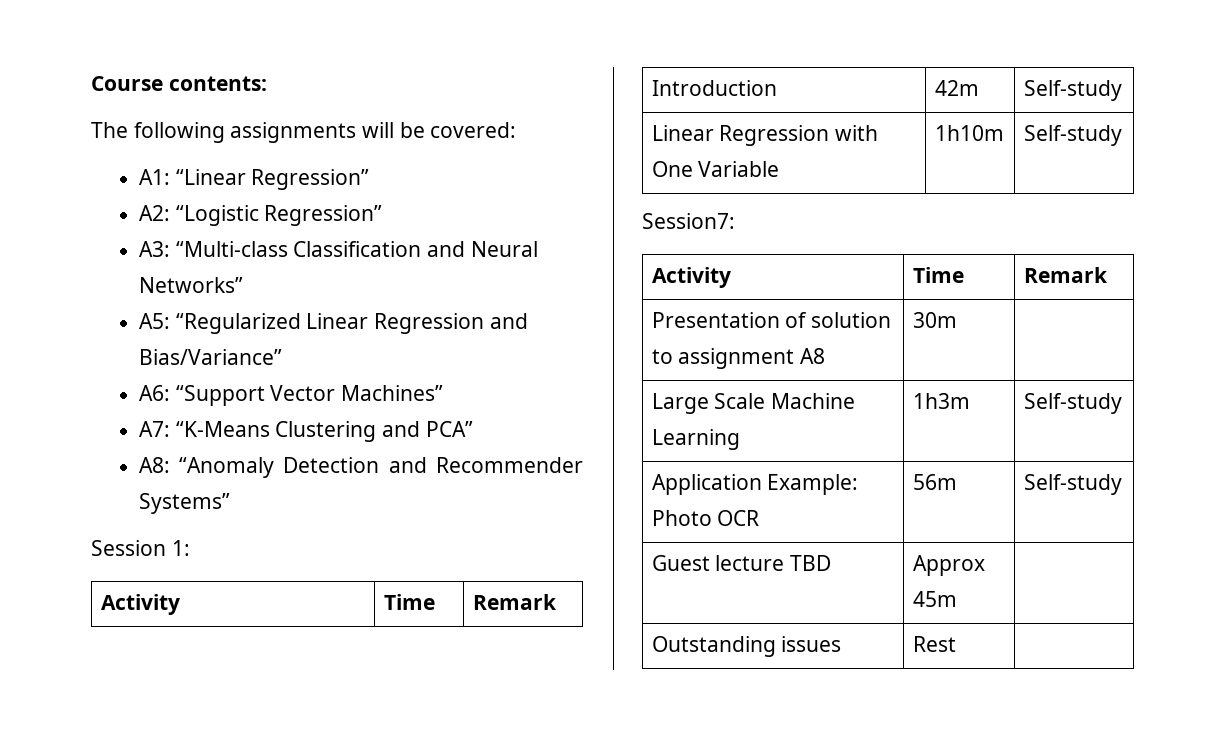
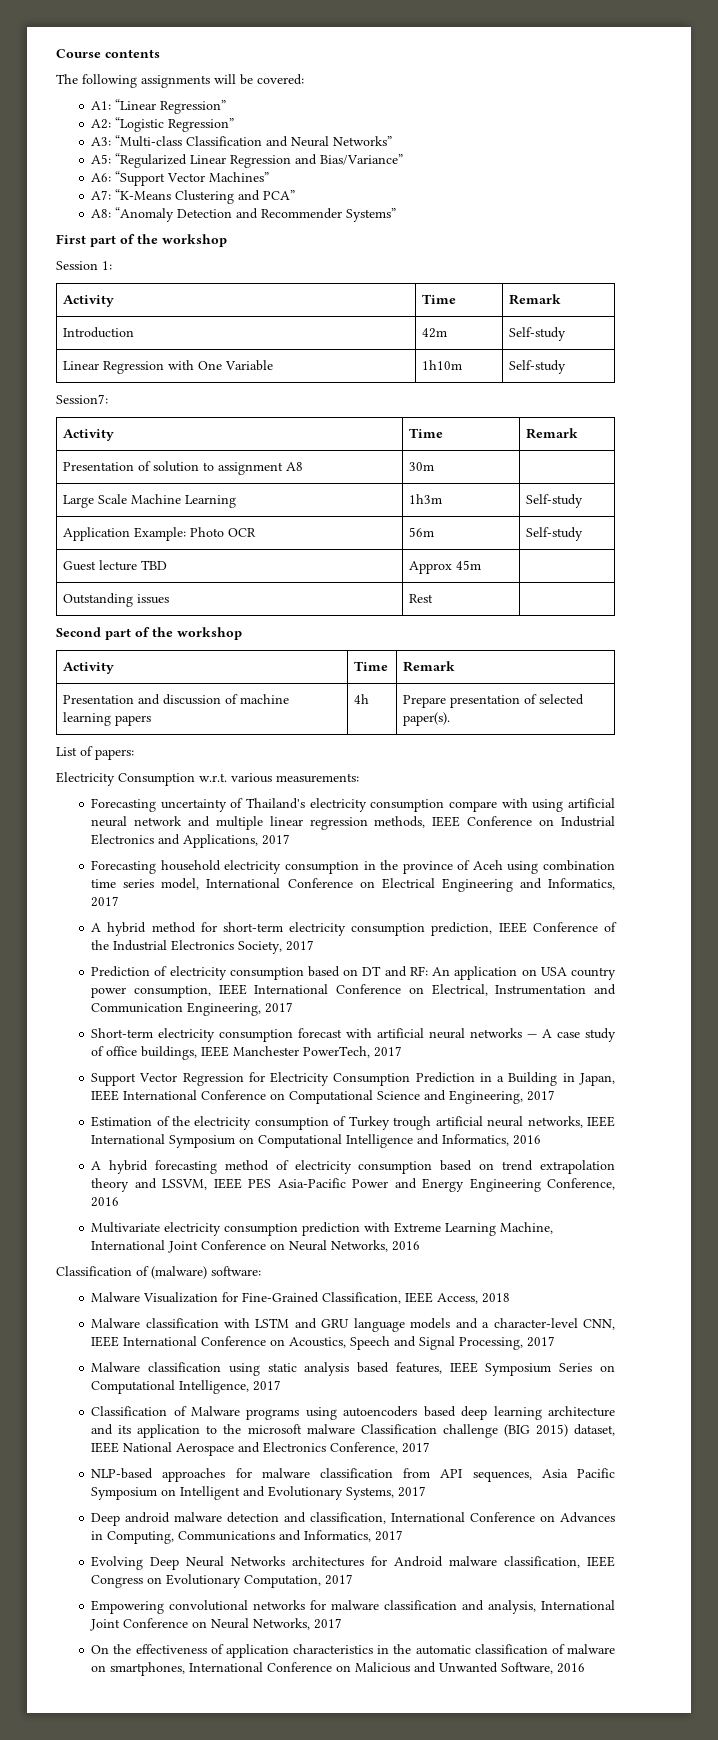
[168,76,267,91] contents: -> [105,49,160,58] contents
(230, 503) none -> [56,234,227,247] // First part of the workshop
(956, 644) none -> [56,627,242,640] [63,662,115,674] [354,661,389,671] [403,661,456,672] [63,694,290,705] [63,712,152,726] [354,694,370,704] [403,694,585,708] [403,712,451,726] [56,746,134,760] [56,772,359,786] [91,798,615,812] [91,816,615,830] [91,834,291,848] [91,860,615,874] [91,878,615,892] [91,896,120,907] [91,922,617,936] [91,940,315,954] [91,966,617,980] [91,984,616,998] [91,1002,294,1016] [91,1028,616,1042] [91,1046,403,1060] [91,1072,616,1086] [91,1090,556,1104] [91,1116,615,1130] [91,1134,542,1148] [91,1160,615,1174] [91,1178,615,1192] [91,1197,120,1207] [91,1222,554,1236] [91,1240,421,1253] [56,1266,261,1279] [91,1292,511,1304] [91,1318,615,1332] [91,1336,556,1350] [91,1362,616,1376] [91,1380,282,1394] [91,1406,615,1420] [91,1424,615,1438] [91,1442,431,1456] [91,1468,615,1482] [91,1486,427,1500] [91,1512,615,1526] [91,1530,404,1544] [91,1556,615,1570] [91,1574,354,1588] [91,1600,615,1614] [90,1618,343,1631] [91,1644,615,1658] [91,1662,586,1676] // Second part of the workshop // Activity | Time | Remark // Presentation and discussion of machine learning papers | 4h | Prepare presentation of selected paper(s). // List of papers: // Electricity Consumption w.r.t. various measurements: // Forecasting uncertainty of Thailand's electricity consumption compare with using artificial neural network and multiple linear regression methods, IEEE Conference on Industrial Electronics and Applications, 2017 // Forecasting household electricity consumption in the province of Aceh using combination time series model, International Conference on Electrical Engineering and Informatics, 2017 // A hybrid method for short-term electricity consumption prediction, IEEE Conference of the Industrial Electronics Society, 2017 // Prediction of electricity consumption based on DT and RF: An application on USA country power consumption, IEEE International Conference on Electrical, Instrumentation and Communication Engineering, 2017 // Short-term electricity consumption forecast with artificial neural networks — A case study of office buildings, IEEE Manchester PowerTech, 2017 // Support Vector Regression for Electricity Consumption Prediction in a Building in Japan, IEEE International Conference on Computational Science and Engineering, 2017 // Estimation of the electricity consumption of Turkey trough artificial neural networks, IEEE International Symposium on Computational Intelligence and Informatics, 2016 // A hybrid forecasting method of electricity consumption based on trend extrapolation theory and LSSVM, IEEE PES Asia-Pacific Power and Energy Engineering Conference, 2016 // Multivariate electricity consumption prediction with Extreme Learning Machine, International Joint Conference on Neural Networks, 2016 // Classification of (malware) software: // Malware Visualization for Fine-Grained Classification, IEEE Access, 2018 // Malware classification with LSTM and GRU language models and a character-level CNN, IEEE International Conference on Acoustics, Speech and Signal Processing, 2017 // Malware classification using static analysis based features, IEEE Symposium Series on Computational Intelligence, 2017 // Classification of Malware programs using autoencoders based deep learning architecture and its application to the microsoft malware Classification challenge (BIG 2015) dataset, IEEE National Aerospace and Electronics Conference, 2017 // NLP-based approaches for malware classification from API sequences, Asia Pacific Symposium on Intelligent and Evolutionary Systems, 2017 // Deep android malware detection and classification, International Conference on Advances in Computing, Communications and Informatics, 2017 // Evolving Deep Neural Networks architectures for Android malware classification, IEEE Congress on Evolutionary Computation, 2017 // Empowering convolutional networks for malware classification and analysis, International Joint Conference on Neural Networks, 2017 // On the effectiveness of application characteristics in the automatic classification of malware on smartphones, International Conference on Malicious and Unwanted Software, 2016

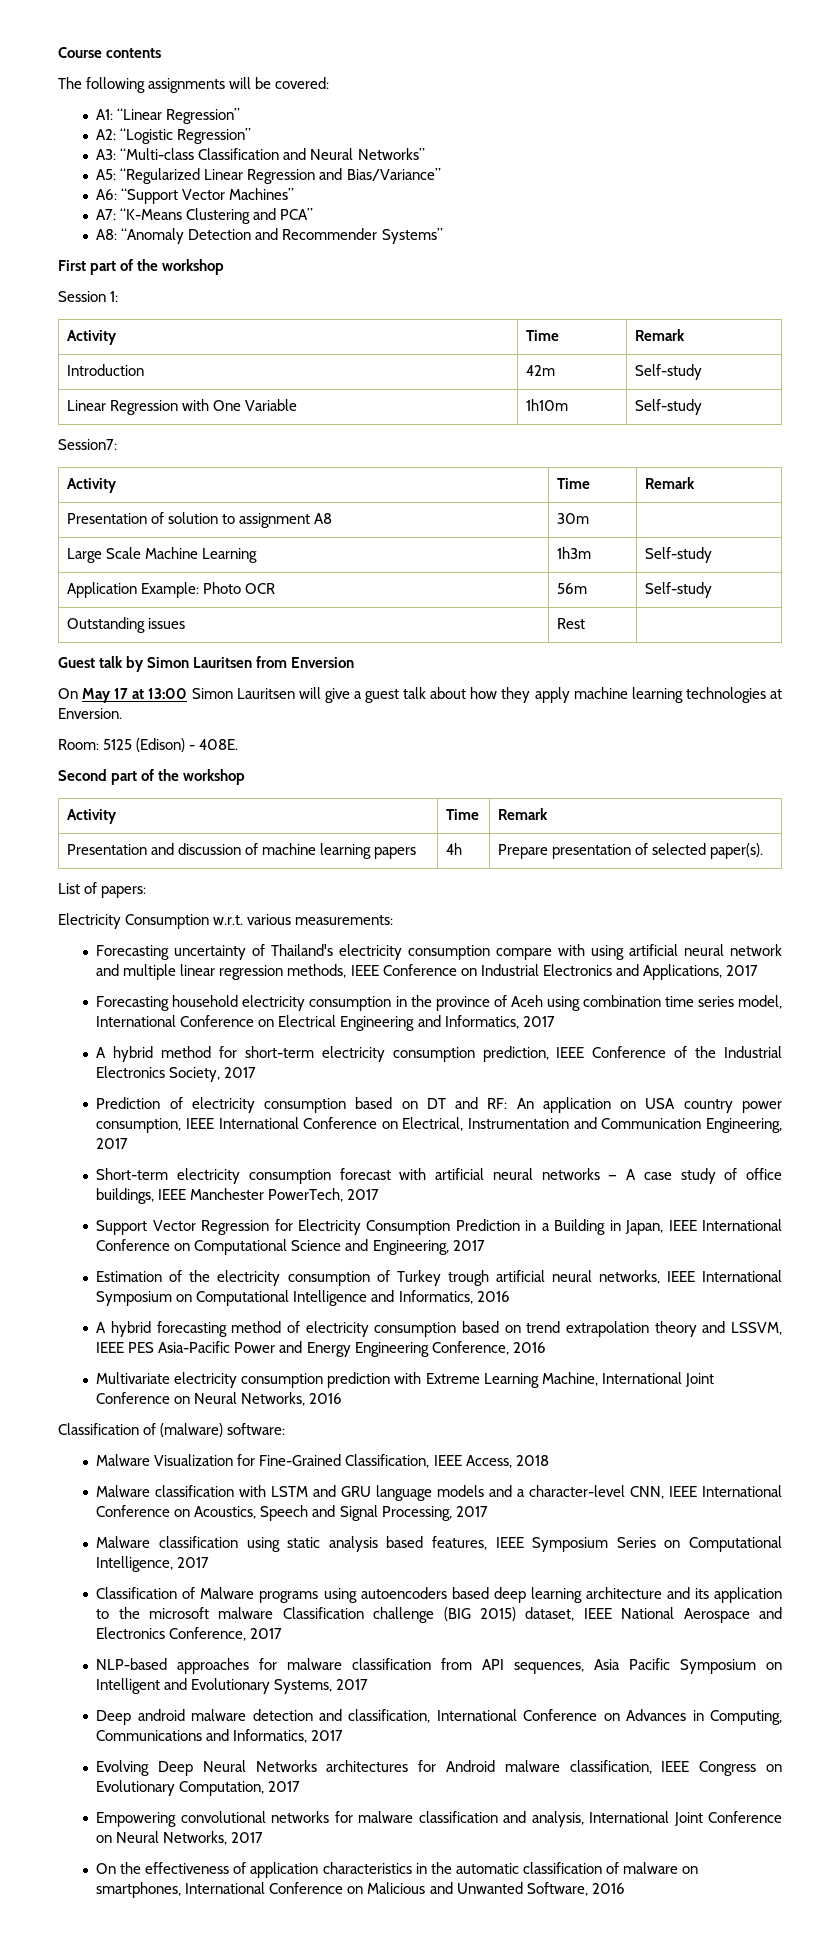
[63,560,168,571] [409,560,482,574] [63,593,170,607] [409,594,434,603] Guest lecture TBD | Approx 45m | // Outstanding issues | Rest | -> [66,617,185,633] [556,618,585,629] [58,656,355,672] [58,687,783,703] [58,708,122,719] [58,738,239,752] Outstanding issues | Rest | // Guest talk by Simon Lauritsen from Enversion // On May 17 at 13:00 Simon Lauritsen will give a guest talk about how they apply machine learning technologies at Enversion. // Room: 5125 (Edison) - 408E.

